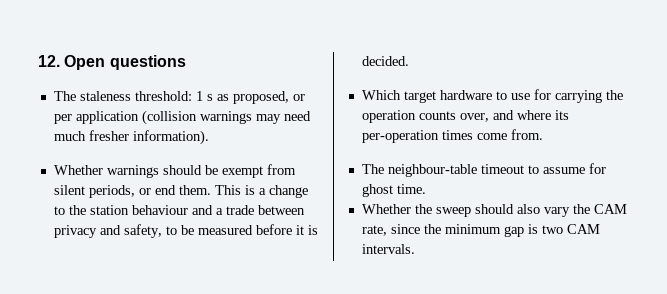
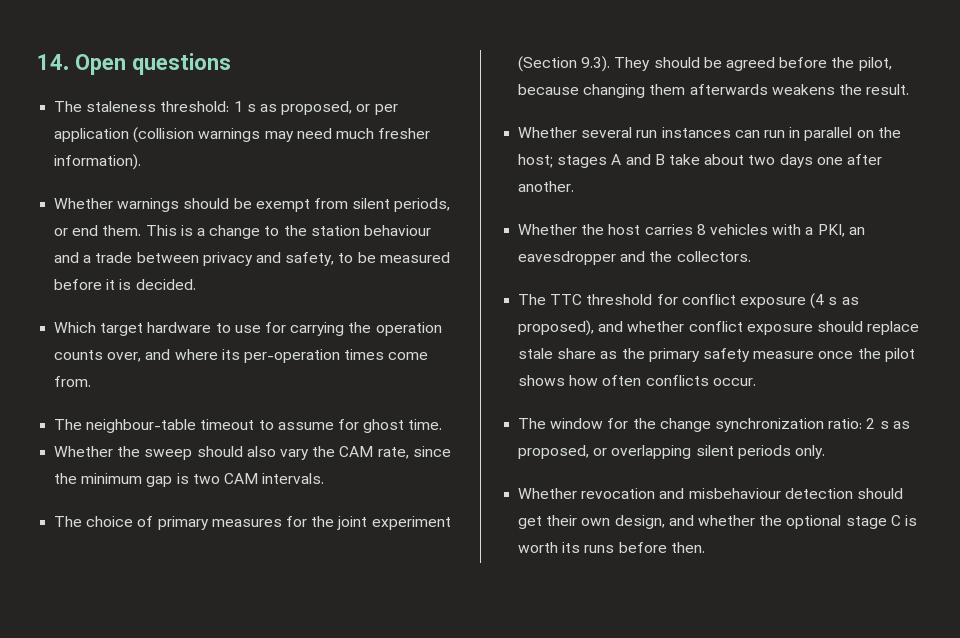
[38,55,60,67] 12. -> [37,54,69,70] 14.
(415, 249) none -> [54,516,451,530] [518,56,892,72] [518,84,910,98] [518,127,901,141] [518,154,882,168] [518,181,575,192] [518,224,865,237] [518,251,751,265] [518,293,859,309] [518,320,920,336] [518,348,915,362] [518,375,756,386] [518,418,910,432] [518,445,825,459] [518,488,903,499] [518,515,917,529] [518,542,705,553] // The choice of primary measures for the joint experiment (Section 9.3). They should be agreed before the pilot, because changing them afterwards weakens the result. // Whether several run instances can run in parallel on the host; stages A and B take about two days one after another. // Whether the host carries 8 vehicles with a PKI, an eavesdropper and the collectors. // The TTC threshold for conflict exposure (4 s as proposed), and whether conflict exposure should replace stale share as the primary safety measure once the pilot shows how often conflicts occur. // The window for the change synchronization ratio: 2 s as proposed, or overlapping silent periods only. // Whether revocation and misbehaviour detection should get their own design, and whether the optional stage C is worth its runs before then.

